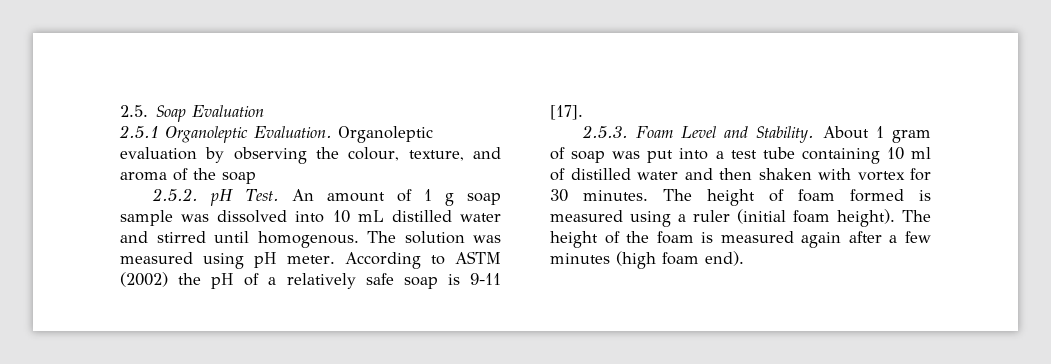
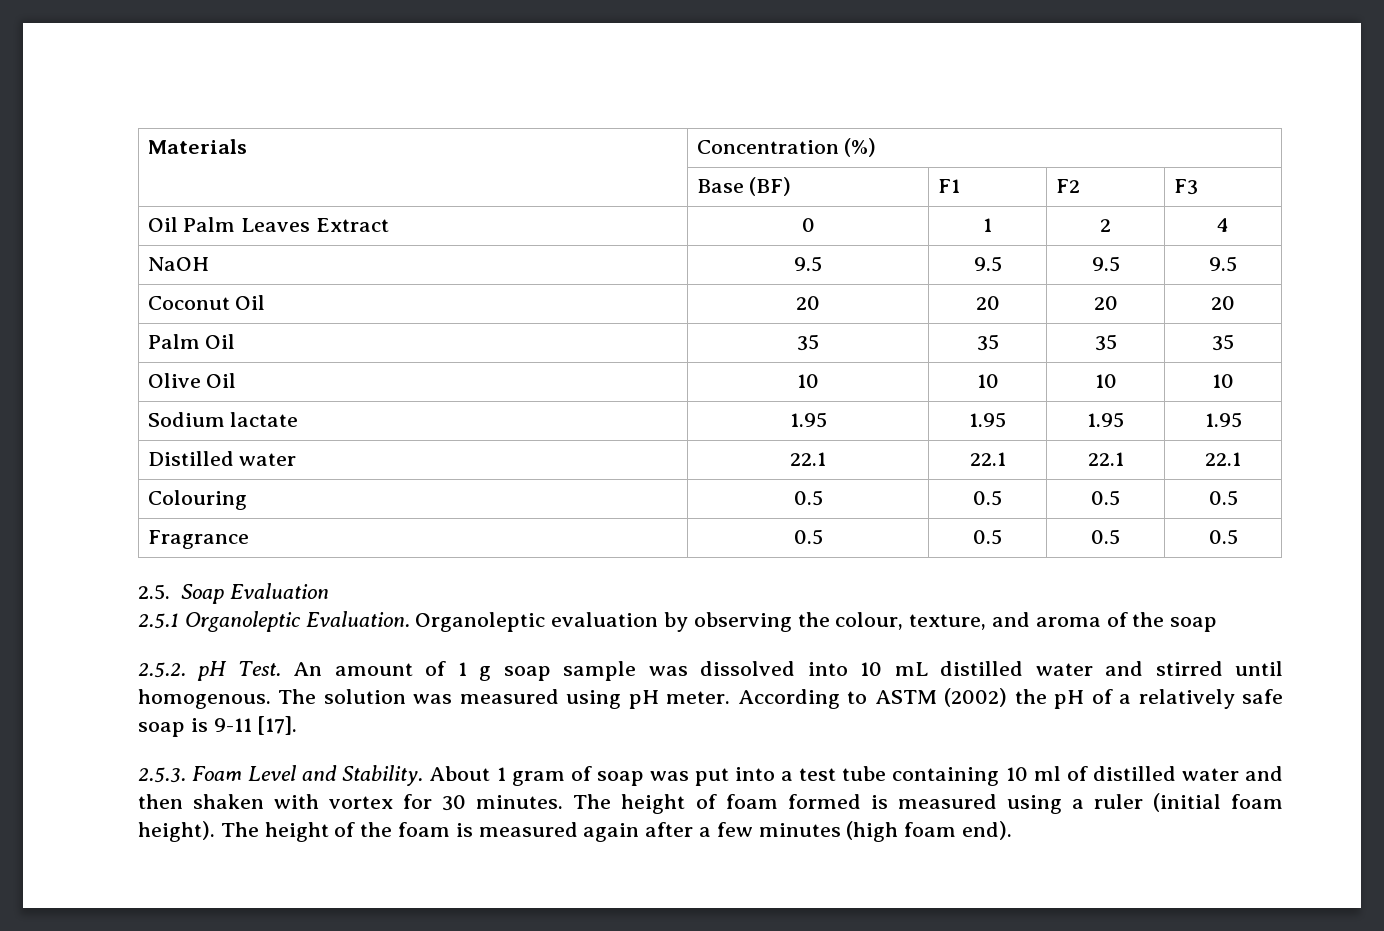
(120, 111) none -> [147,139,247,154] [696,138,877,157] [696,177,792,196] [937,179,960,193] [1055,179,1080,193] [1173,179,1198,195] [147,217,390,232] [801,218,815,232] [983,218,992,232] [1100,219,1111,232] [1217,218,1229,232] [147,257,209,271] [794,256,822,272] [973,256,1002,272] [1091,256,1120,272] [1209,256,1237,272] [147,295,266,310] [796,296,820,310] [975,296,1000,310] [1093,296,1118,310] [1211,296,1235,310] [147,334,236,349] [797,334,819,351] [976,334,999,351] [1094,334,1117,351] [1212,334,1234,351] [147,373,237,388] [797,374,819,388] [976,374,999,388] [1094,374,1117,388] [1212,374,1234,388] [147,412,299,427] [789,412,827,428] [969,412,1006,428] [1087,412,1124,428] [1204,412,1242,428] [147,451,297,466] [790,452,826,466] [969,452,1006,466] [1087,452,1124,466] [1205,452,1241,466] [147,490,247,510] [793,490,823,506] [973,490,1002,506] [1091,490,1120,506] [1208,490,1238,506] [147,530,249,549] [793,529,823,545] [973,529,1002,545] [1091,529,1120,545] [1208,529,1238,545] Materials | Concentration (%) // | Base (BF) | F1 | F2 | F3 // Oil Palm Leaves Extract | 0 | 1 | 2 | 4 // NaOH | 9.5 | 9.5 | 9.5 | 9.5 // Coconut Oil | 20 | 20 | 20 | 20 // Palm Oil | 35 | 35 | 35 | 35 // Olive Oil | 10 | 10 | 10 | 10 // Sodium lactate | 1.95 | 1.95 | 1.95 | 1.95 // Distilled water | 22.1 | 22.1 | 22.1 | 22.1 // Colouring | 0.5 | 0.5 | 0.5 | 0.5 // Fragrance | 0.5 | 0.5 | 0.5 | 0.5 //

